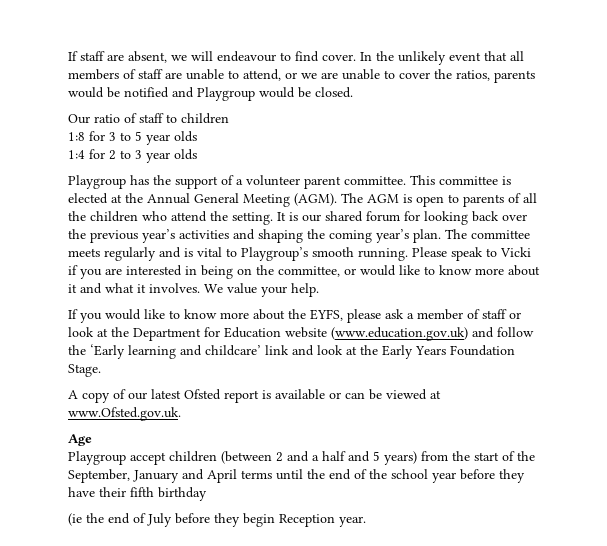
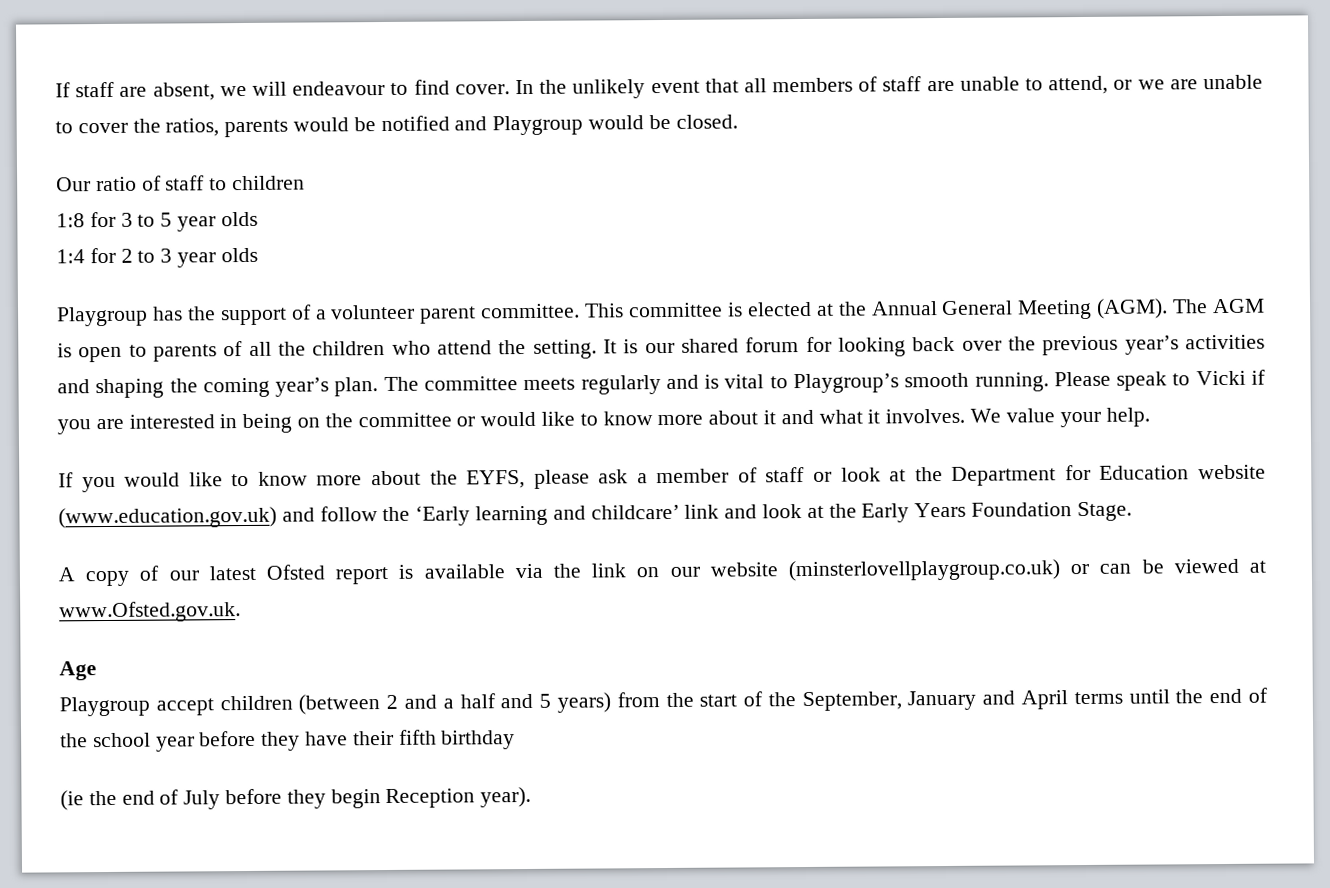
[278,266,340,277] committee, -> [357,412,452,428] committee
(325, 394) none -> [514,559,1061,582] via the link on our website (minsterlovellplaygroup.co.uk)
[339,516,366,527] year. -> [480,786,532,808] year).

